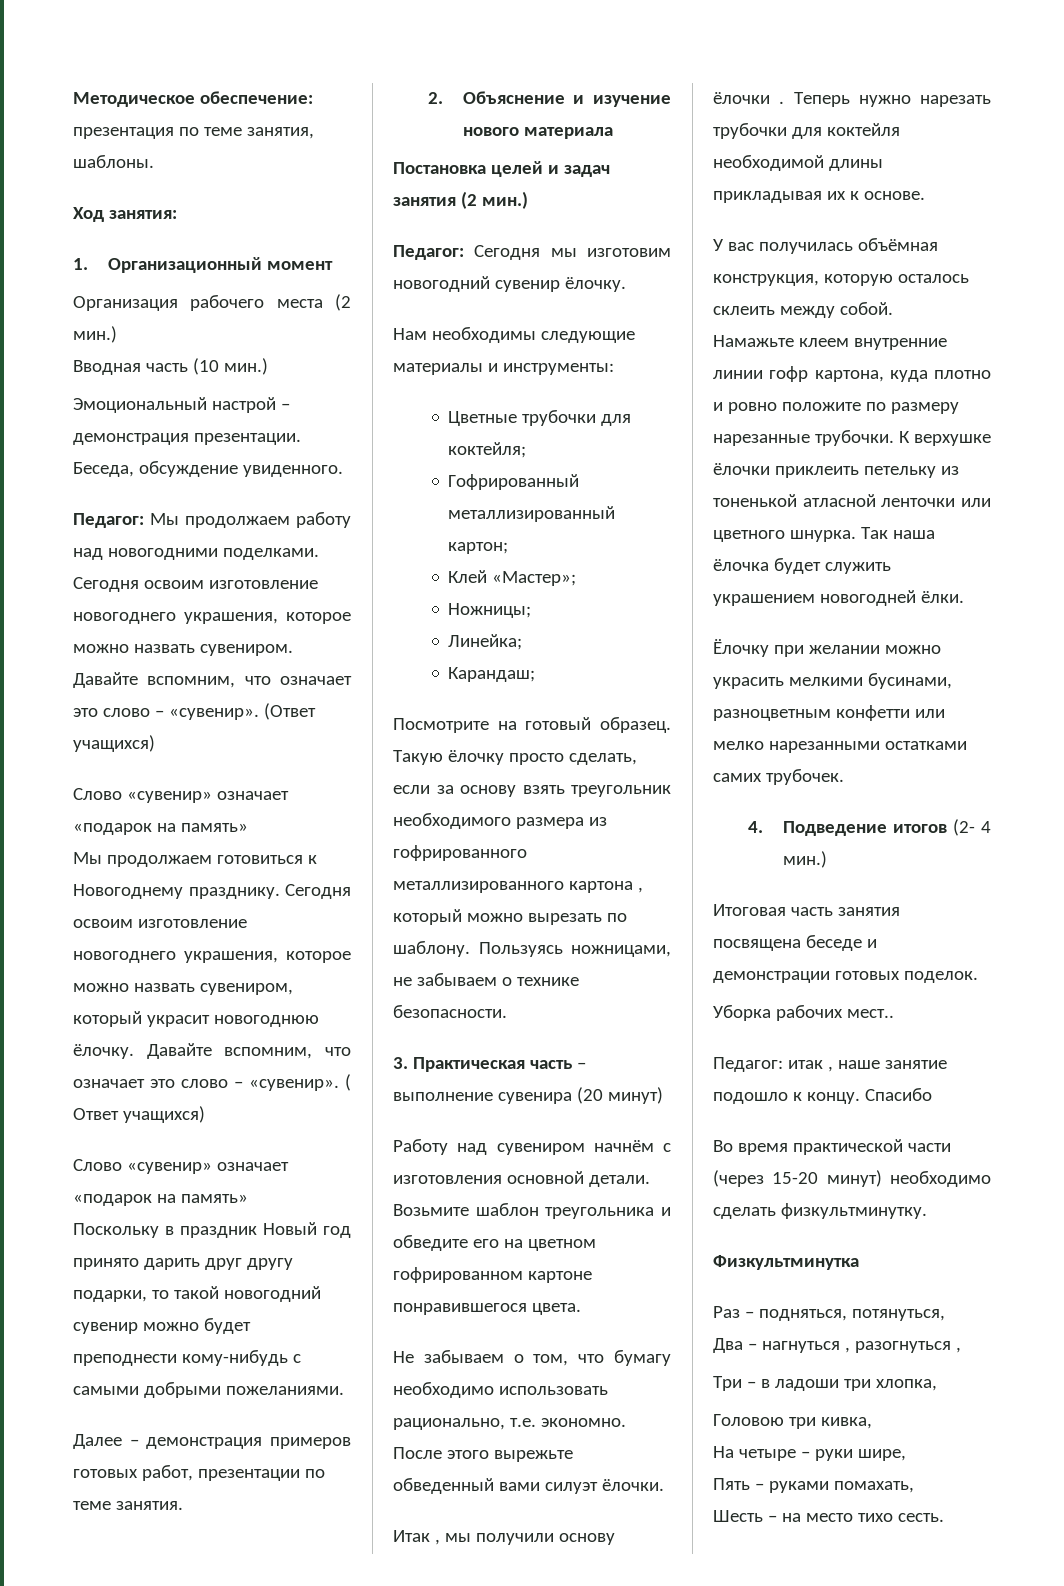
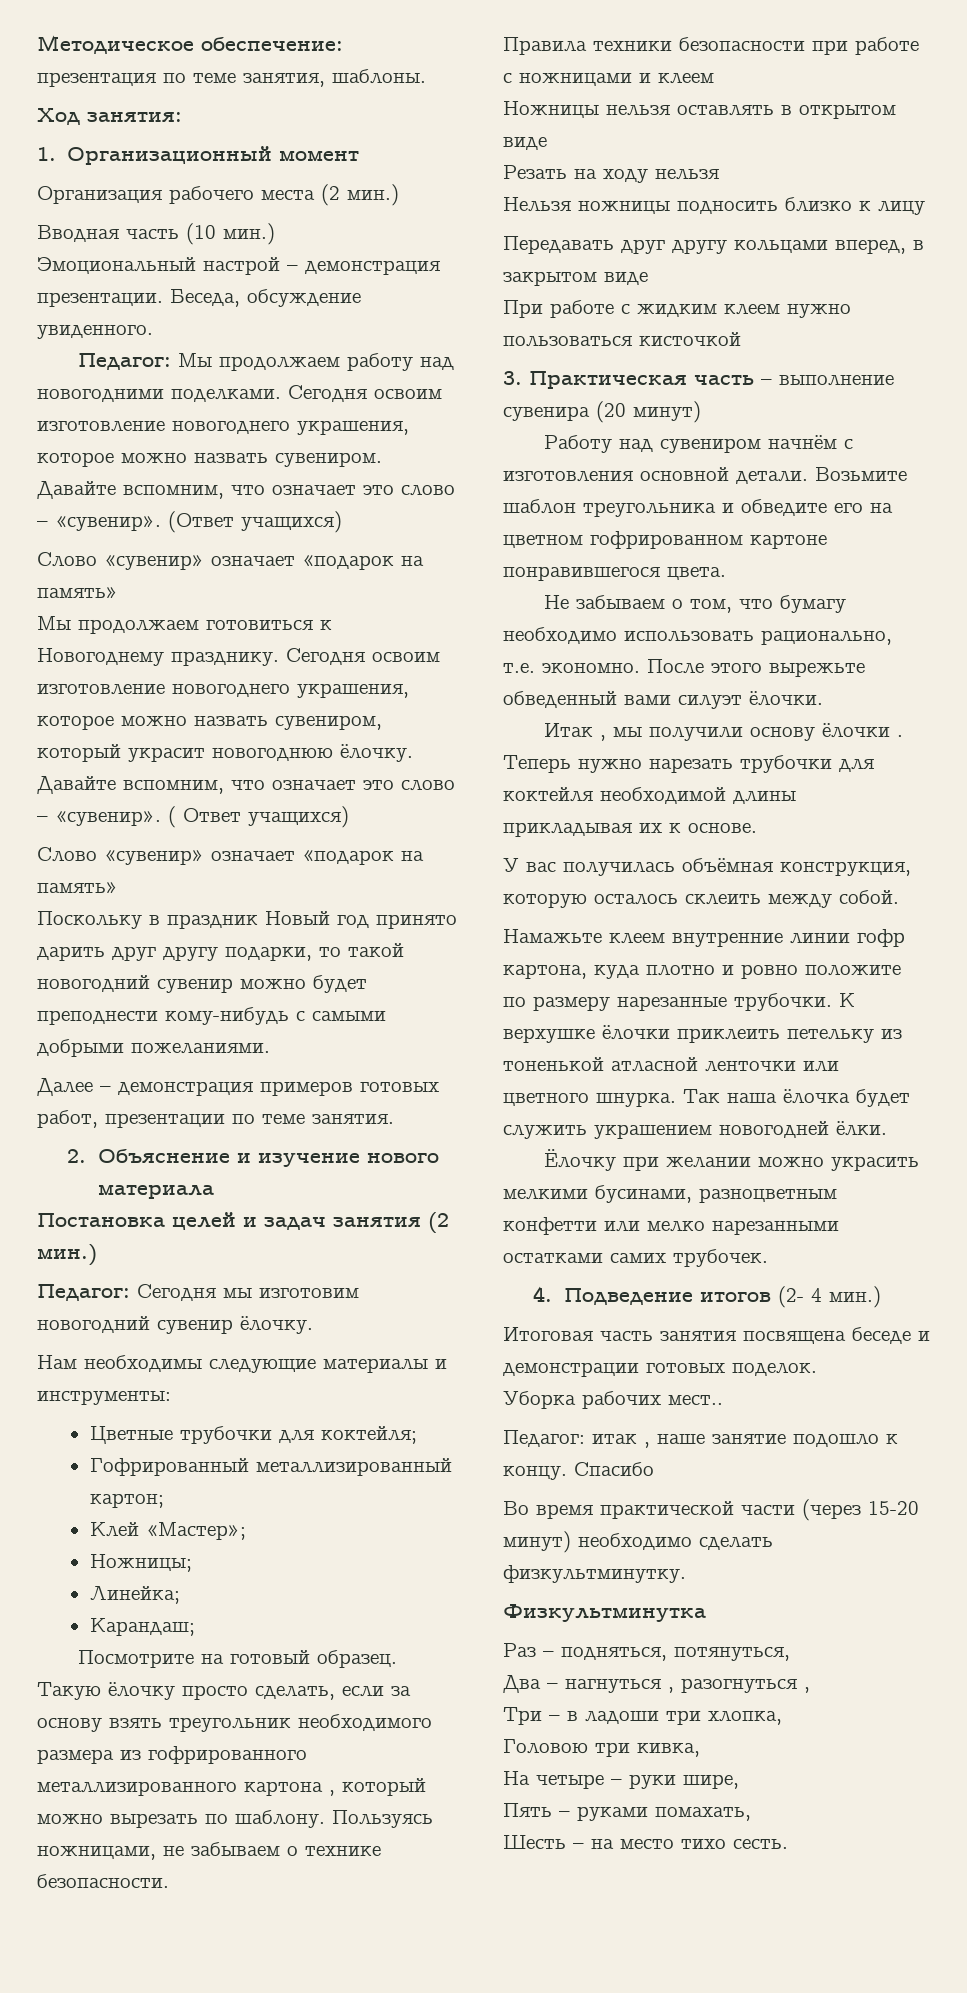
(507, 1011) none -> [503,37,919,55] [503,73,714,86] [503,101,896,119] [503,137,547,150] [503,165,719,183] [503,197,925,215] [503,236,924,254] [503,271,648,286] [503,300,851,318] [503,332,741,347] // Правила техники безопасности при работе с ножницами и клеем // Ножницы нельзя оставлять в открытом виде // Резать на ходу нельзя // Нельзя ножницы подносить близко к лицу // Передавать друг другу кольцами вперед, в закрытом виде // При работе с жидким клеем нужно пользоваться кисточкой

